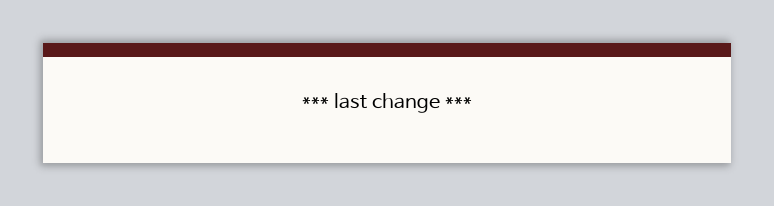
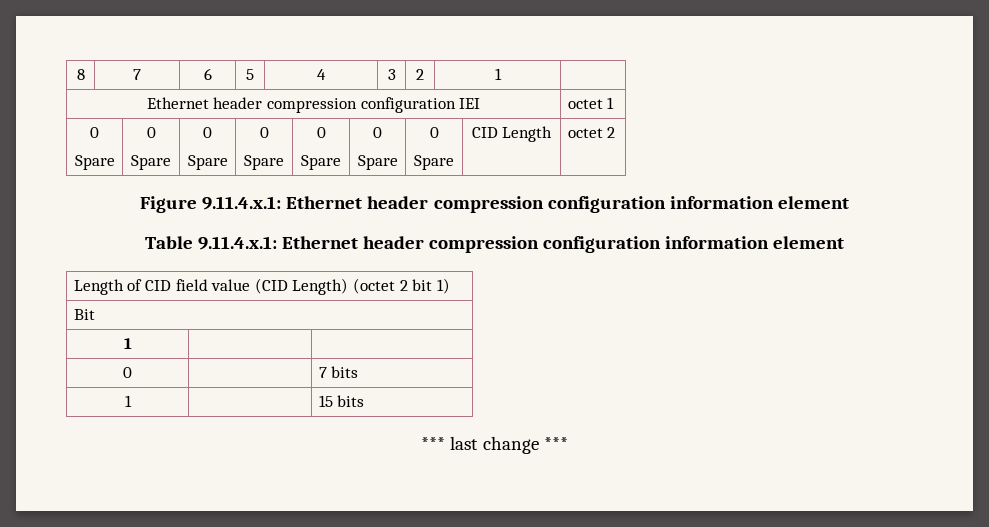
(301, 102) none -> [76,69,85,80] [133,69,141,80] [203,68,212,80] [246,69,254,80] [317,69,326,80] [387,69,396,80] [416,69,424,80] [494,68,502,80] [146,97,481,113] [567,97,615,109] [90,127,99,138] [74,155,115,170] [146,127,156,138] [131,155,171,170] [203,127,212,138] [187,155,228,170] [259,127,269,138] [244,155,284,170] [316,127,326,138] [301,155,341,170] [373,127,382,138] [357,155,398,170] [429,127,439,138] [414,155,454,170] [471,126,553,142] [567,127,616,138] [140,196,849,213] [144,236,845,253] [73,278,450,295] [73,309,95,320] [123,338,132,349] [123,367,132,378] [318,366,359,378] [124,395,132,407] [318,395,365,407] 8 | 7 | 6 | 5 | 4 | 3 | 2 | 1 | // Ethernet header compression configuration IEI | octet 1 // 0 // Spare | 0 // Spare | 0 // Spare | 0 // Spare | 0 // Spare | 0 // Spare | 0 // Spare | CID Length | octet 2 // Figure 9.11.4.x.1: Ethernet header compression configuration information element // Table 9.11.4.x.1: Ethernet header compression configuration information element // Length of CID field value (CID Length) (octet 2 bit 1) // Bit // 1 | | // 0 | | 7 bits // 1 | | 15 bits //

